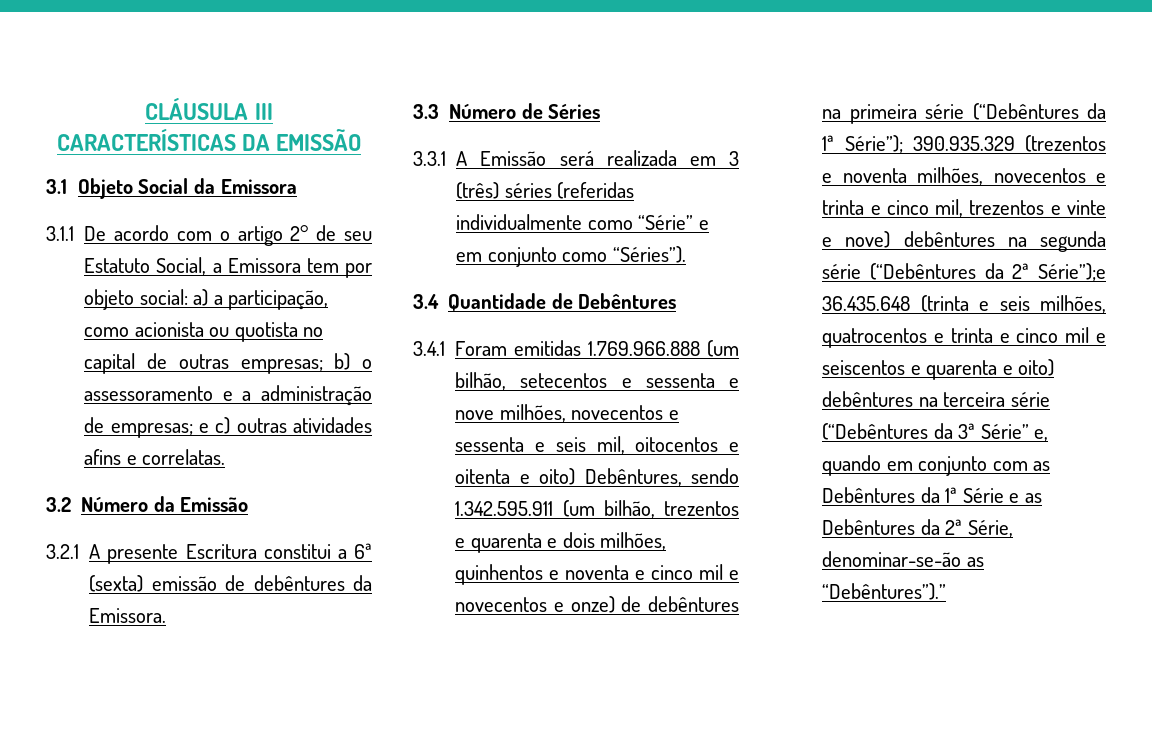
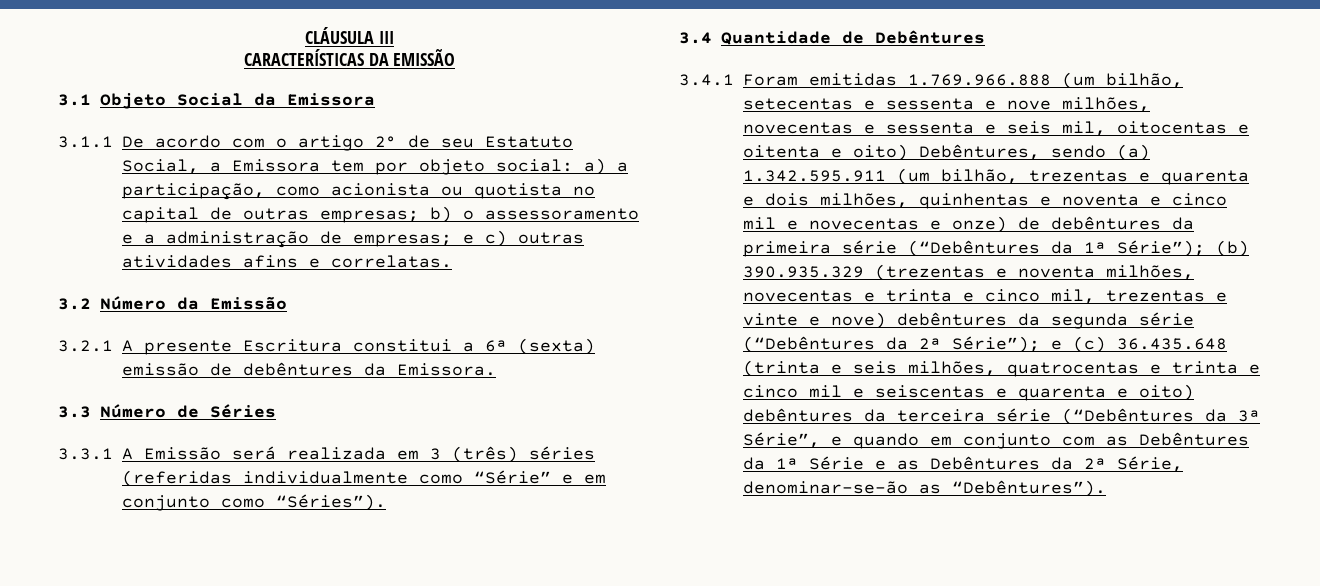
[520,373,608,388] setecentos -> [743,98,853,110] setecentas
[571,405,664,420] novecentos -> [743,122,853,134] novecentas
[635,437,719,452] oitocentos -> [1117,121,1227,134] oitocentas
(739, 476) none -> [1117,144,1150,161] (a)
[664,501,739,516] trezentos -> [1029,170,1128,182] trezentas
[455,564,544,585] quinhentos -> [919,193,1029,209] quinhentas
[455,597,548,612] novecentos -> [809,218,919,230] novecentas
[822,109,842,119] na -> [1172,217,1194,230] da
[912,135,1106,152] 390.935.329 (trezentos -> [1216,240,1249,257] [743,264,985,281] (b) 390.935.329 (trezentas
[993,168,1086,183] novecentos -> [743,290,853,302] novecentas
[969,200,1045,215] trezentos -> [1106,290,1205,302] trezentas
[1007,237,1027,247] na -> [1018,313,1040,326] da
[1038,263,1106,281] Série”);e -> [952,336,1106,353] Série”); e (c)
[822,328,928,348] quatrocentos -> [1007,362,1139,377] quatrocentas
[822,360,906,375] seiscentos -> [875,385,985,398] seiscentas
[918,397,938,407] na -> [864,409,886,422] da
[980,424,1049,441] Série” e, -> [743,432,842,448] Série”, e
[822,583,947,600] “Debêntures”).” -> [952,480,1106,497] “Debêntures”).

